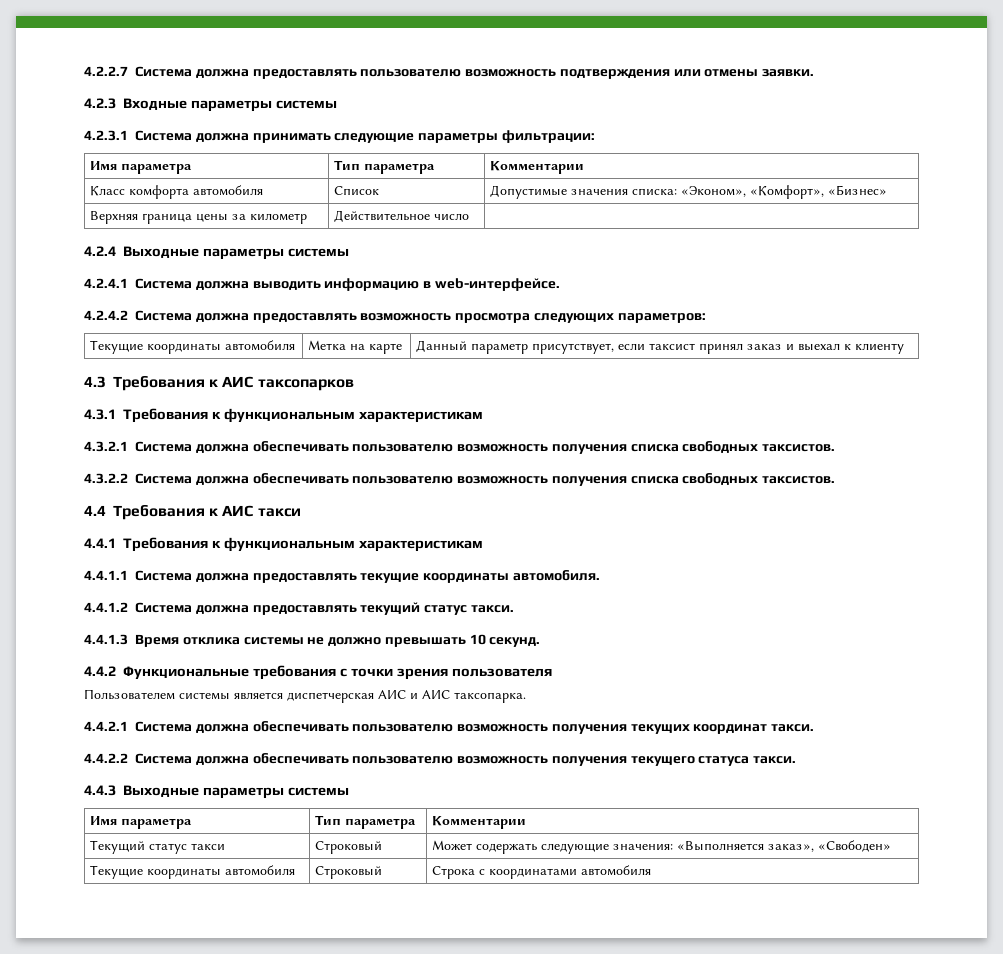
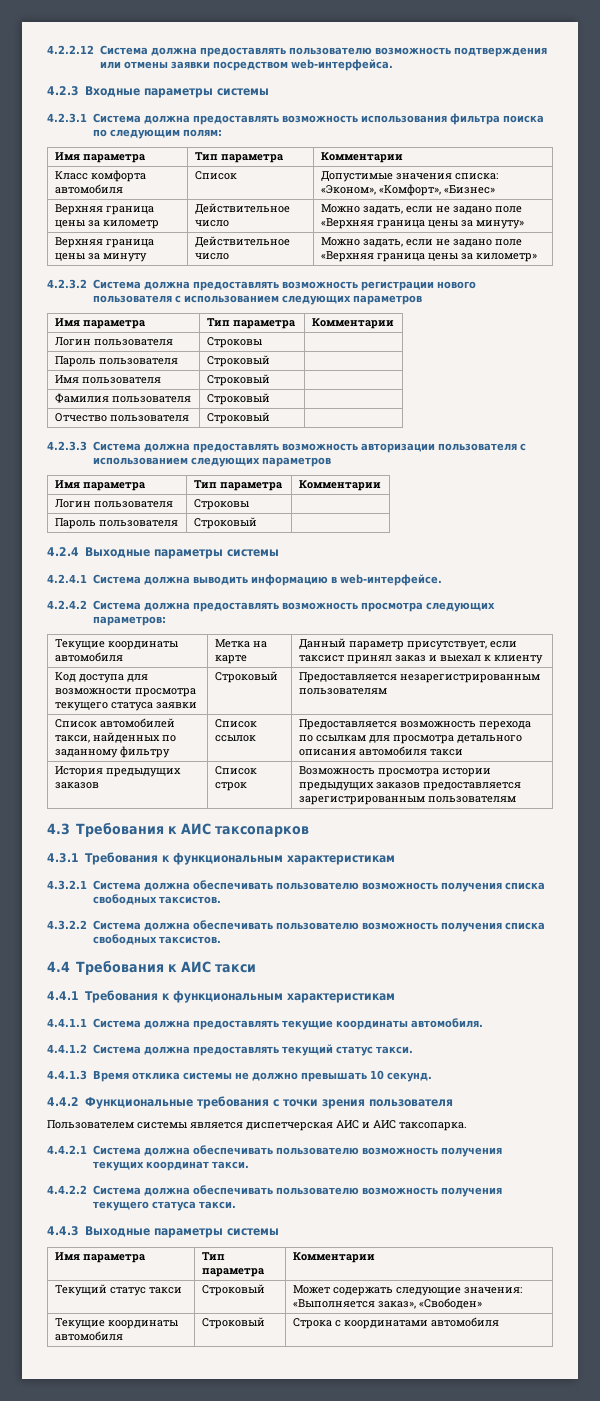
[84,66,128,76] 4.2.2.7 -> [47,45,94,54] 4.2.2.12
[762,69,815,77] заявки. -> [170,59,393,71] заявки посредством web-интерфейса.
[252,130,595,143] принимать следующие параметры фильтрации: -> [192,113,544,125] [92,129,222,139] предоставлять возможность использования фильтра поиска по следующим полям:
(469, 216) none -> [320,204,522,214] [320,218,524,229] [54,237,154,248] [54,253,147,262] [194,236,290,247] [194,253,229,260] [320,237,522,247] [320,251,537,262] [47,279,476,291] [92,295,422,305] [54,318,145,329] [206,318,295,329] [311,318,394,329] [54,337,173,346] [206,337,262,348] [54,356,178,367] [206,355,270,367] [54,375,161,384] [206,374,270,386] [54,393,191,403] [206,393,270,405] [54,413,189,422] [206,412,270,424] [47,441,526,453] [92,457,331,467] [54,480,145,491] [193,480,282,491] [298,480,381,491] [54,499,173,508] [193,499,249,510] [54,518,178,529] [193,517,257,529] | Можно задать, если не задано поле «Верхняя граница цены за минуту» // Верхняя граница цены за минуту | Действительное число | Можно задать, если не задано поле «Верхняя граница цены за километр» // 4.2.3.2 Система должна предоставлять возможность регистрации нового пользователя с использованием следующих параметров // Имя параметра | Тип параметра | Комментарии // Логин пользователя | Строковы | // Пароль пользователя | Строковый | // Имя пользователя | Строковый | // Фамилия пользователя | Строковый | // Отчество пользователя | Строковый | // 4.2.3.3 Система должна предоставлять возможность авторизации пользователя с использованием следующих параметров // Имя параметра | Тип параметра | Комментарии // Логин пользователя | Строковы | // Пароль пользователя | Строковый
(904, 348) none -> [54,672,148,683] [54,688,196,697] [54,702,197,711] [214,671,278,683] [298,672,540,683] [298,688,387,695] [54,718,175,728] [54,732,176,743] [54,746,170,758] [214,719,257,728] [214,735,256,742] [298,719,531,730] [298,735,522,744] [298,746,463,756] [54,766,181,777] [54,782,99,789] [214,766,257,775] [214,782,247,791] [298,766,491,777] [298,782,521,791] [298,796,516,805] // Код доступа для возможности просмотра текущего статуса заявки | Строковый | Предоставляется незарегистрированным пользователям // Список автомобилей такси, найденных по заданному фильтру | Список ссылок | Предоставляется возможность перехода по ссылкам для просмотра детального описания автомобиля такси // История предыдущих заказов | Список строк | Возможность просмотра истории предыдущих заказов предоставляется зарегистрированным пользователям

